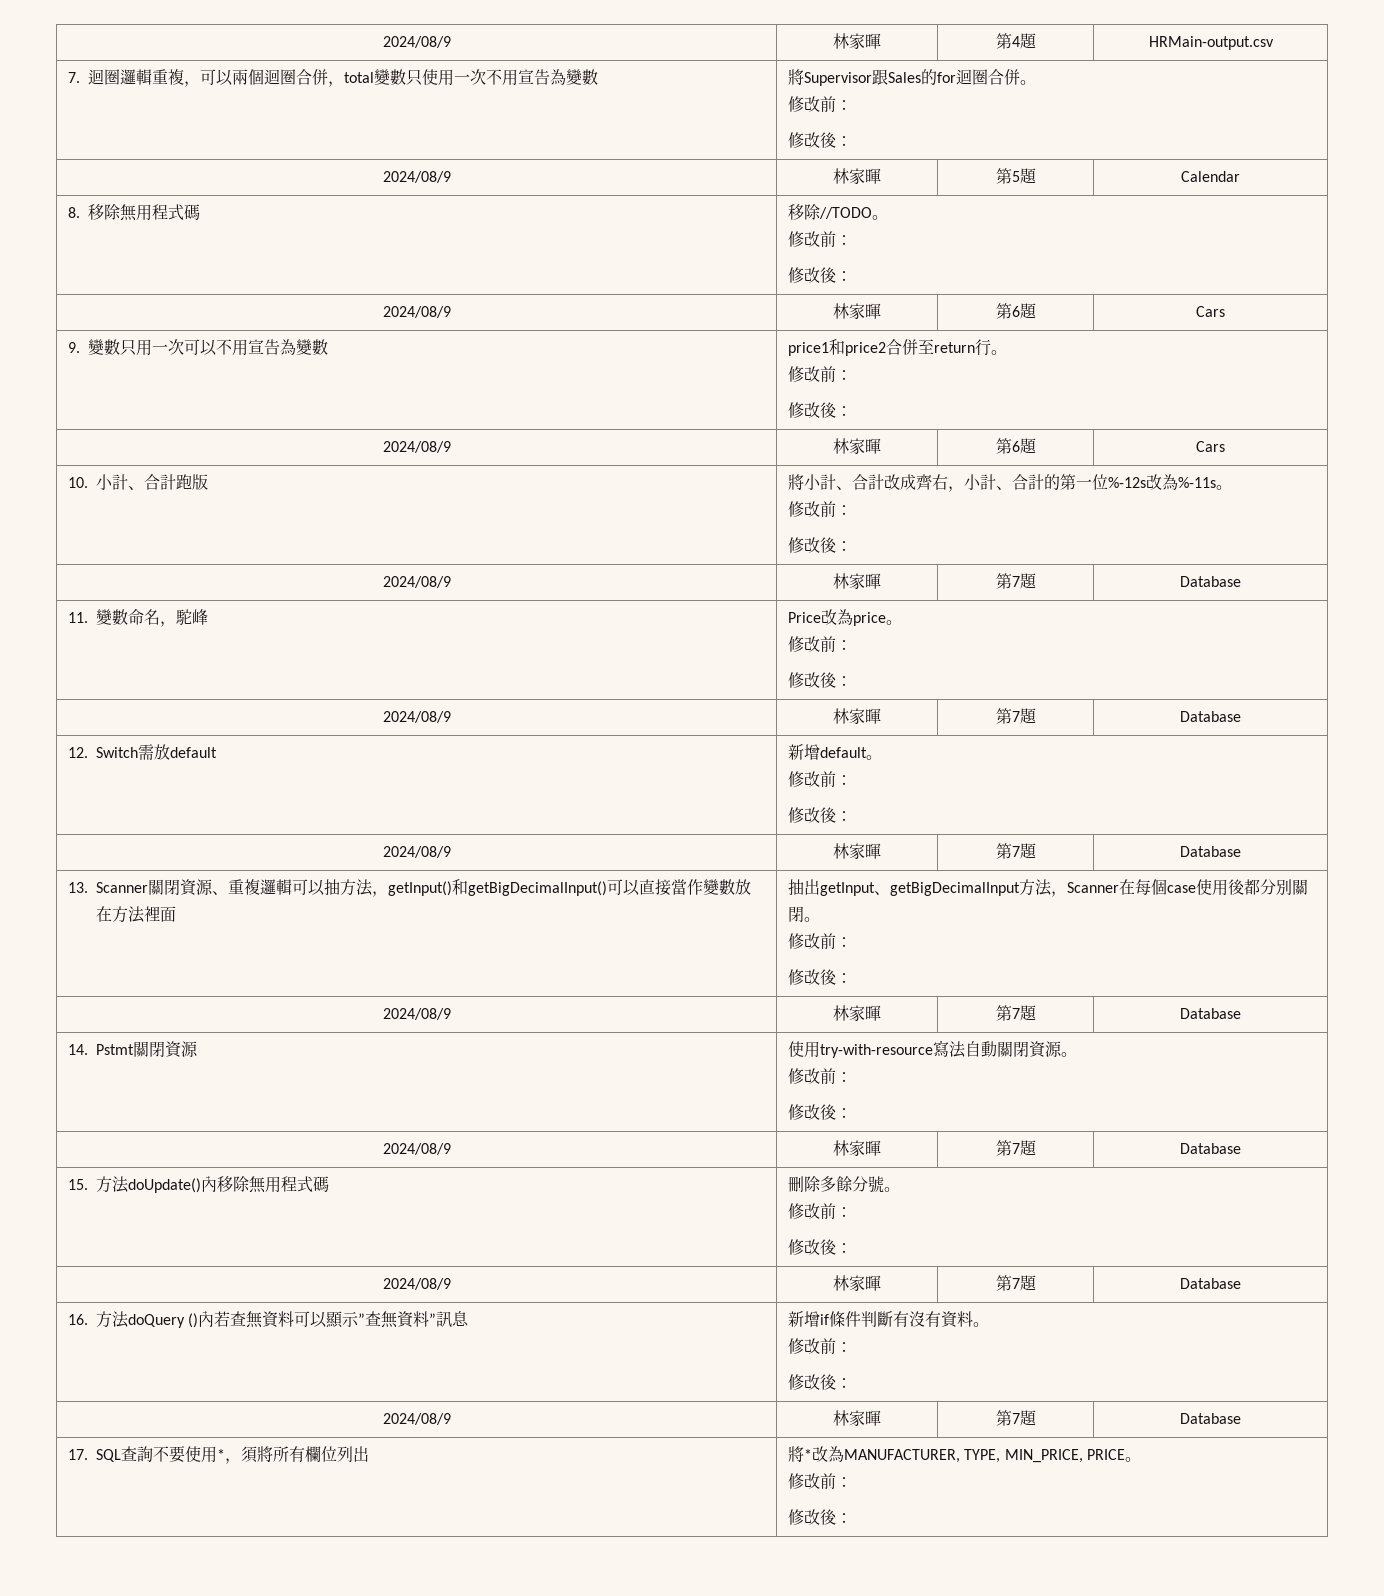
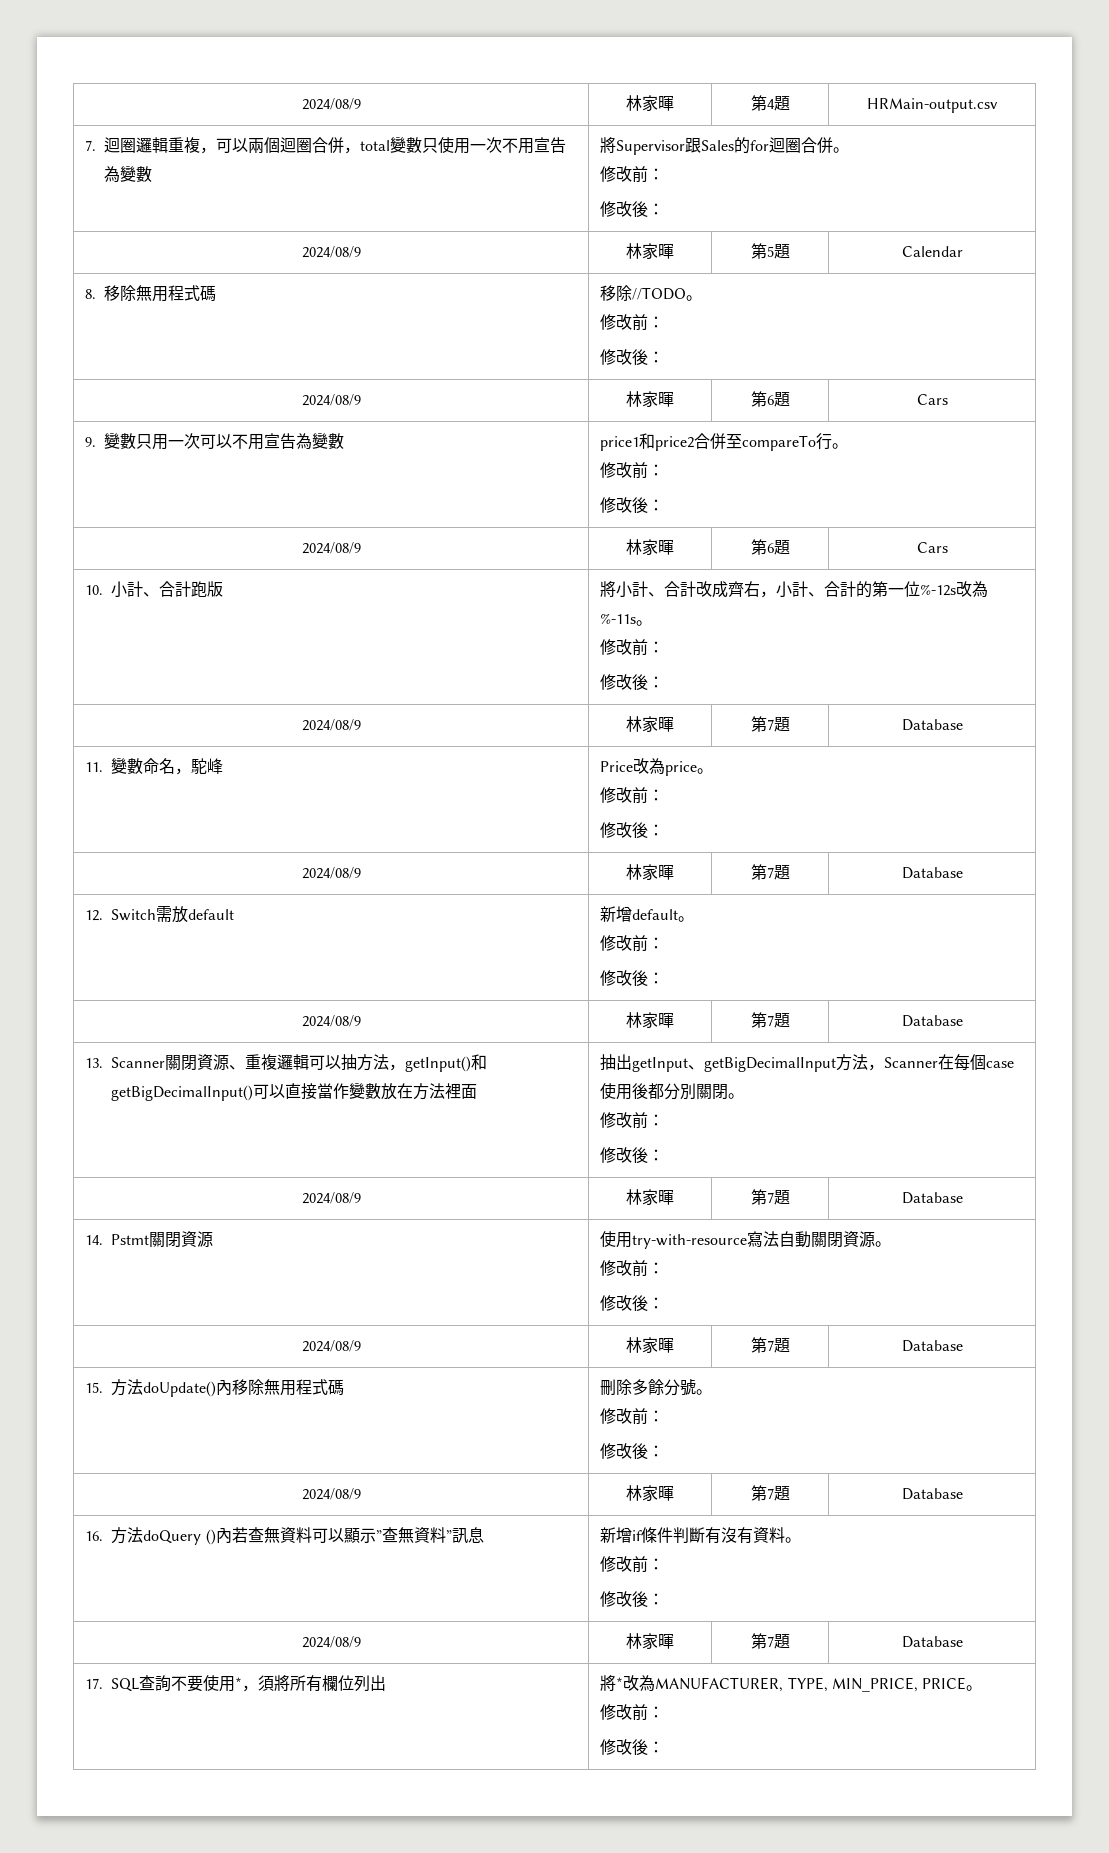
[933,342,975,353] return -> [742,435,817,451] compareTo

